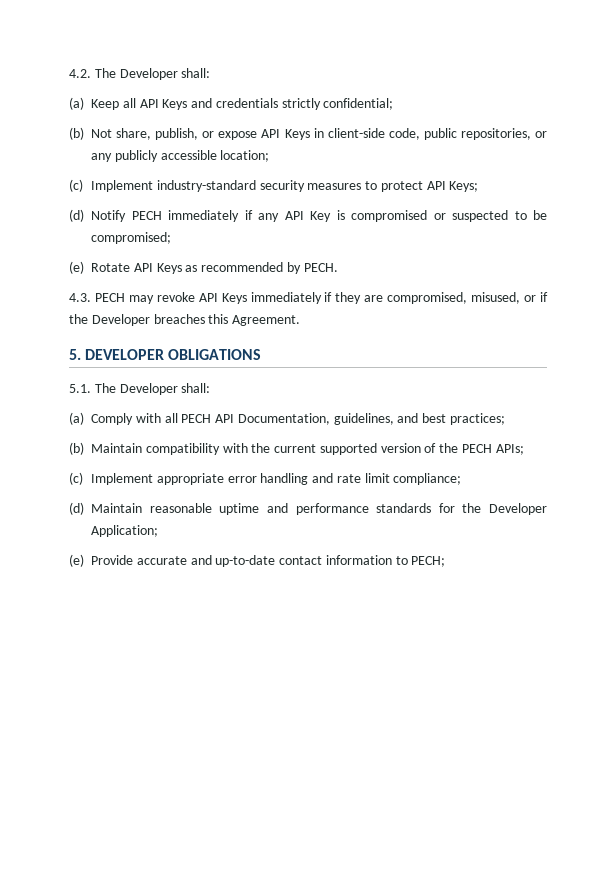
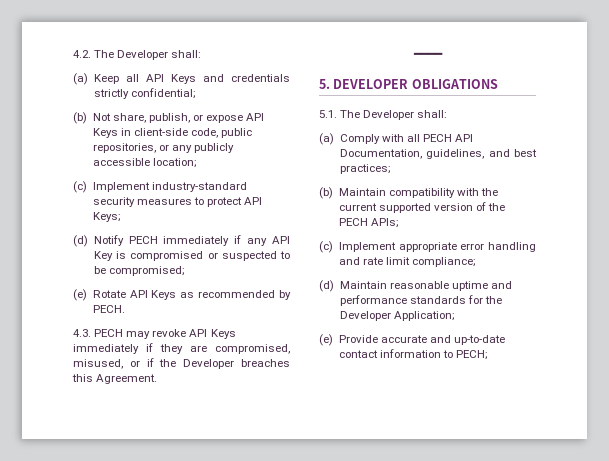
(301, 320) none -> [412,52,443,58] // ━━━━

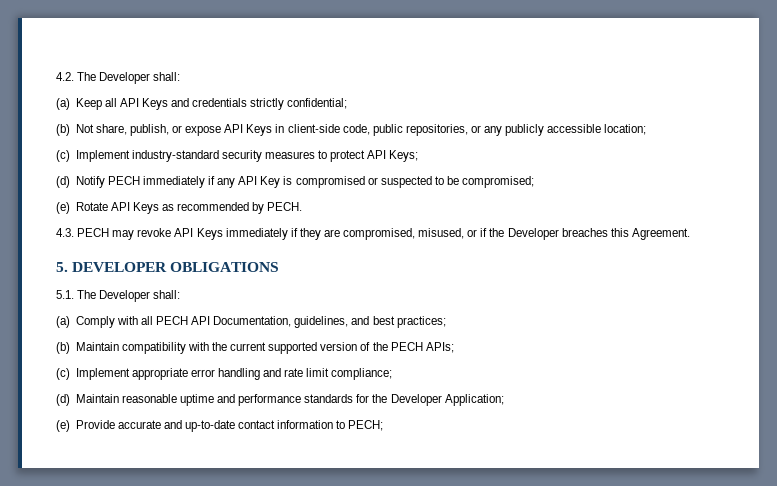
[412,52,443,58] // ━━━━ -> (690, 234) none

